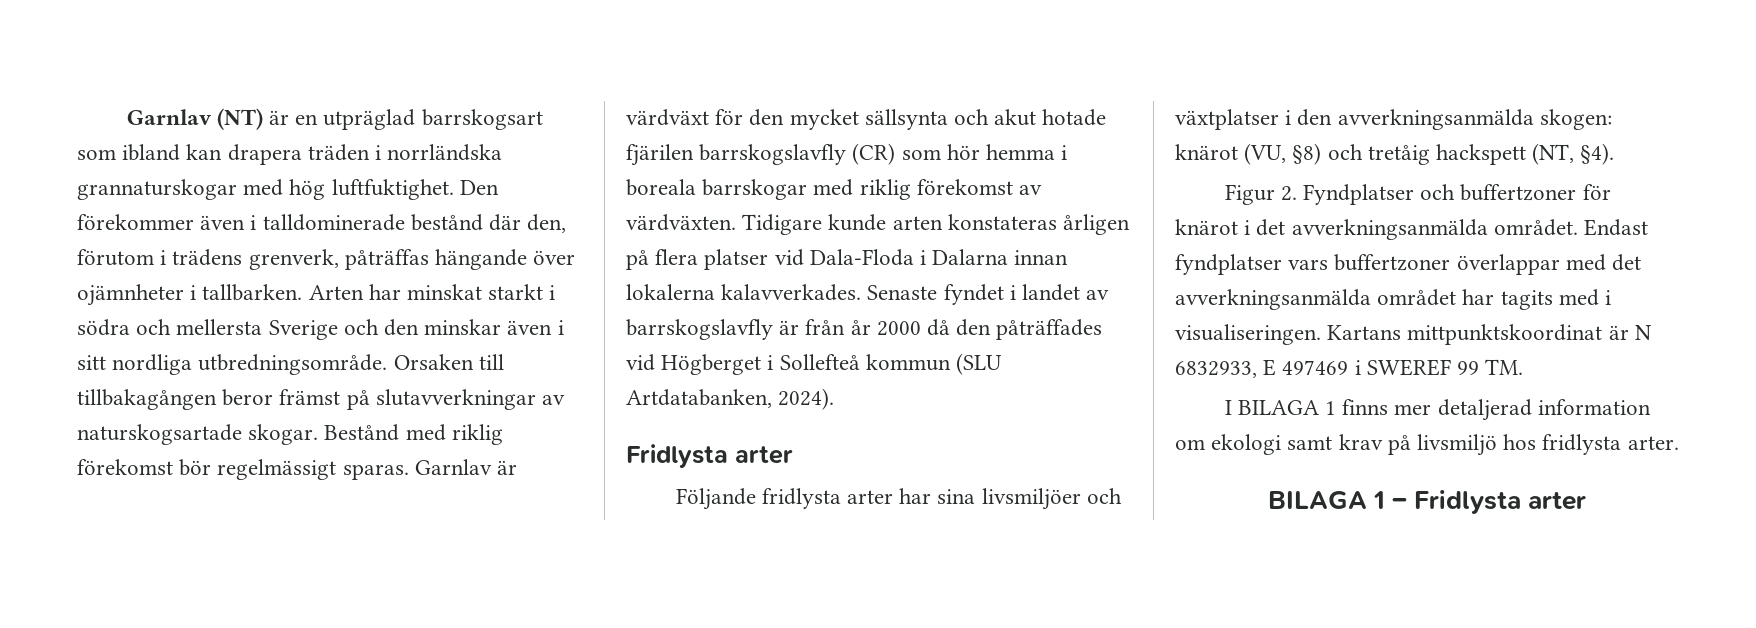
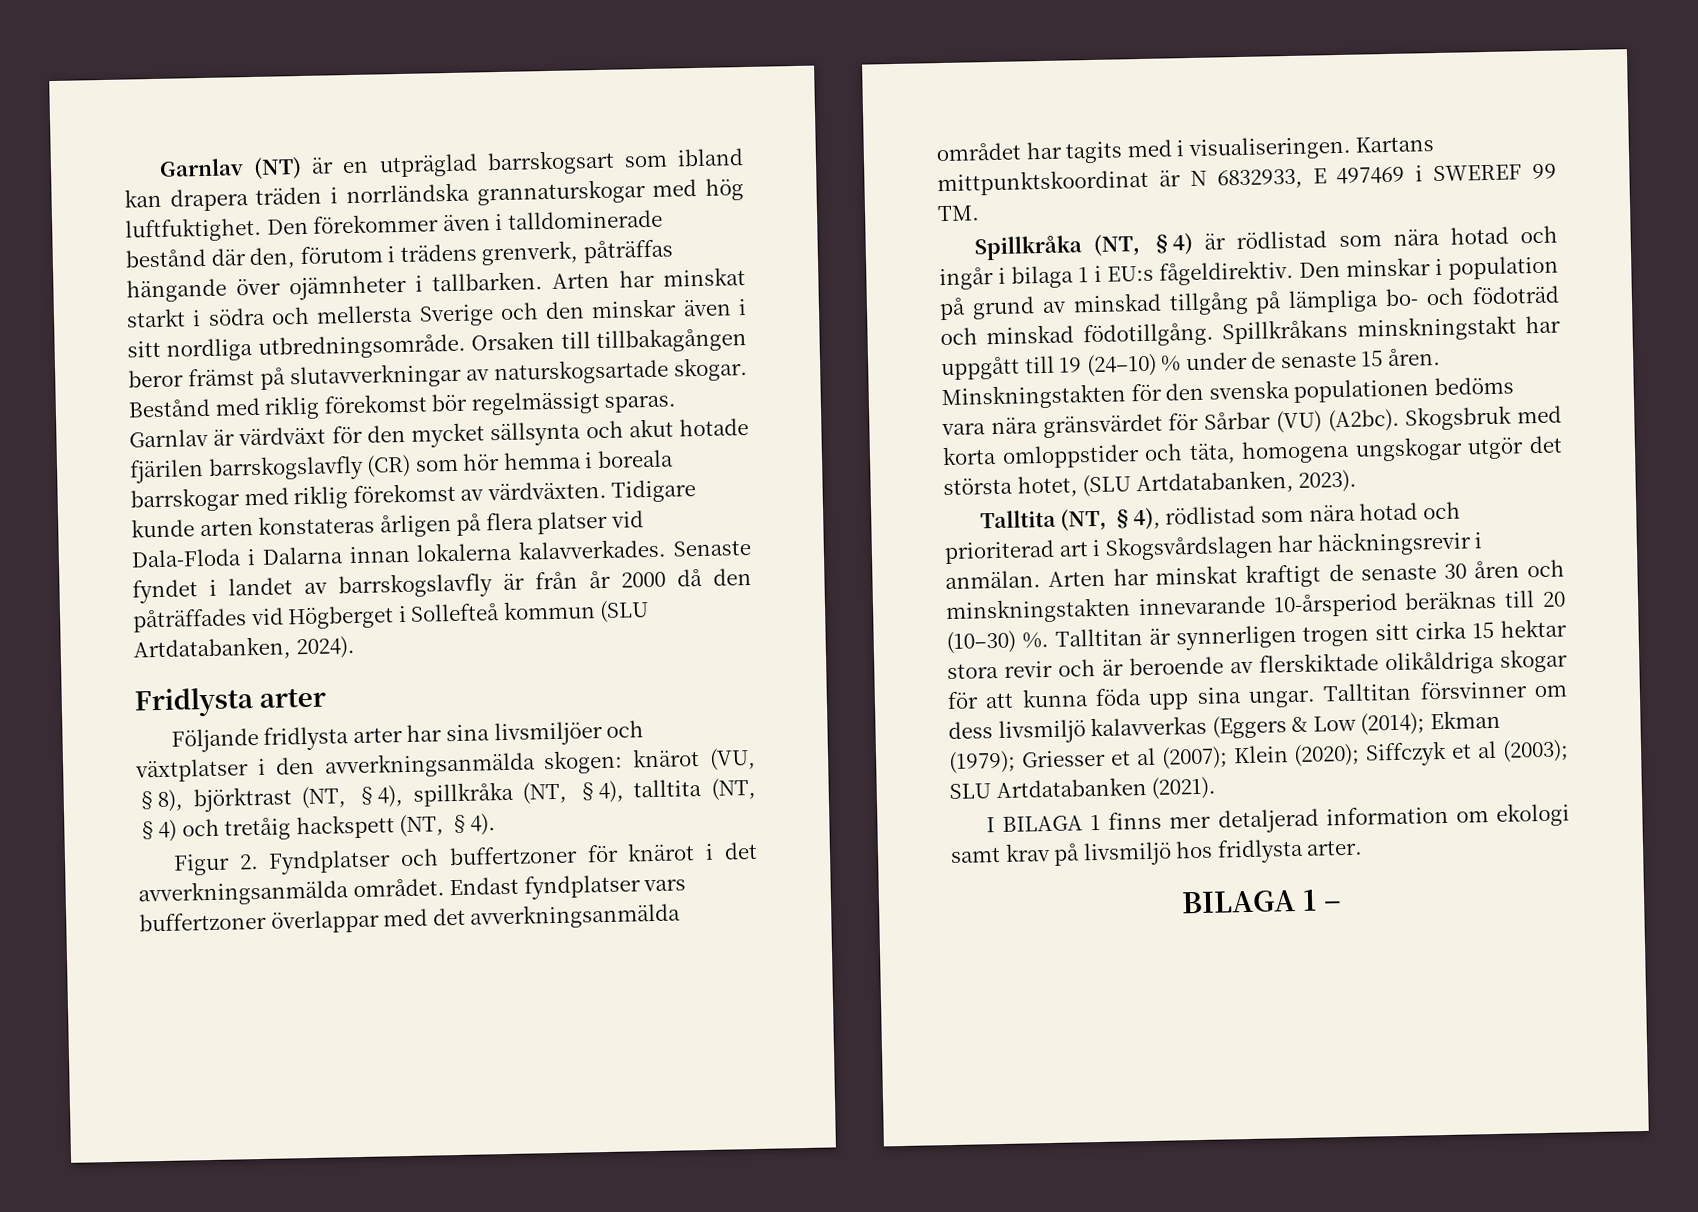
[1292,143,1322,165] §8) -> [136,777,756,813] [137,819,177,843] §8), björktrast (NT, §4), spillkråka (NT, §4), talltita (NT, §4)
(1524, 367) none -> [973,225,1558,261] [939,255,1559,291] [939,285,1560,321] [940,315,1561,348] [940,347,1441,381] [941,376,1514,411] [941,405,1562,439] [942,435,1563,469] [943,469,1358,498] [979,501,1461,532] [944,530,1483,565] [945,559,1565,590] [945,589,1566,625] [946,618,1567,655] [947,648,1568,680] [947,680,1567,710] [948,709,1501,745] [948,739,1569,775] [949,776,1217,800] // Spillkråka (NT, §4) är rödlistad som nära hotad och ingår i bilaga 1 i EU:s fågeldirektiv. Den minskar i population på grund av minskad tillgång på lämpliga bo- och födoträd och minskad födotillgång. Spillkråkans minskningstakt har uppgått till 19 (24–10) % under de senaste 15 åren. Minskningstakten för den svenska populationen bedöms vara nära gränsvärdet för Sårbar (VU) (A2bc). Skogsbruk med korta omloppstider och täta, homogena ungskogar utgör det största hotet, (SLU Artdatabanken, 2023). // Talltita (NT, §4), rödlistad som nära hotad och prioriterad art i Skogsvårdslagen har häckningsrevir i anmälan. Arten har minskat kraftigt de senaste 30 åren och minskningstakten innevarande 10-årsperiod beräknas till 20 (10–30) %. Talltitan är synnerligen trogen sitt cirka 15 hektar stora revir och är beroende av flerskiktade olikåldriga skogar för att kunna föda upp sina ungar. Talltitan försvinner om dess livsmiljö kalavverkas (Eggers & Low (2014); Ekman (1979); Griesser et al (2007); Klein (2020); Siffczyk et al (2003); SLU Artdatabanken (2021).
[1414,490,1587,514] Fridlysta arter -> (1342, 906) none

